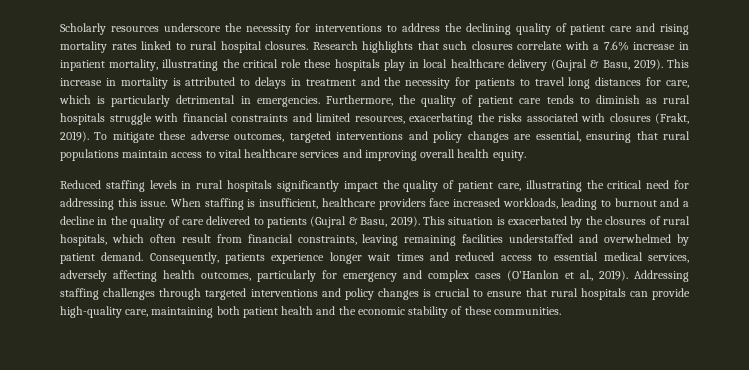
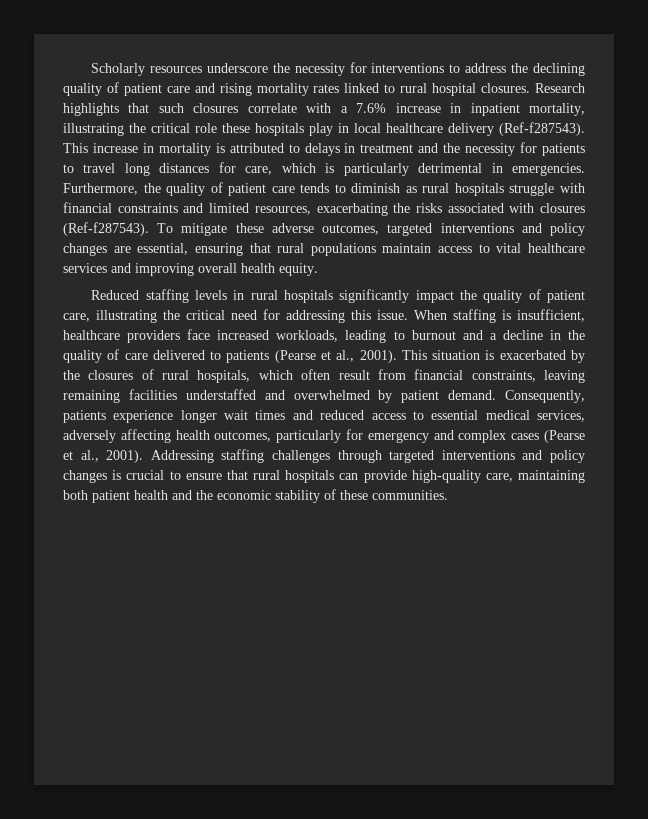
[551,59,663,71] (Gujral & Basu, 2019). -> [499,122,585,136] (Ref-f287543).
[655,113,689,124] [60,131,89,142] (Frakt, 2019). -> [63,222,149,236] (Ref-f287543).
[310,216,420,228] (Gujral & Basu, 2019). -> [274,350,397,363] (Pearse et al., 2001).
[507,270,628,281] (O’Hanlon et al., 2019). -> [544,430,586,443] [63,450,144,463] (Pearse et al., 2001).

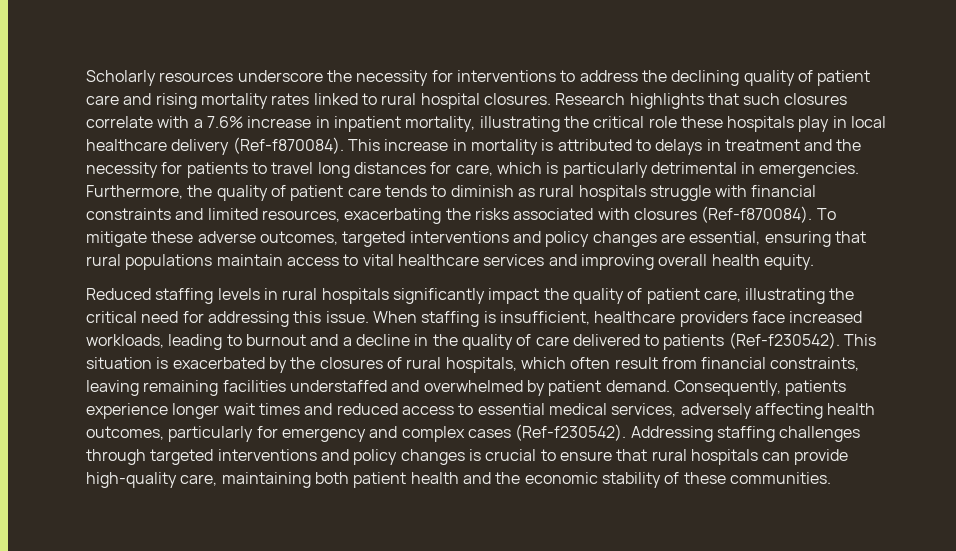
[499,122,585,136] (Ref-f287543). -> [232,137,344,154] (Ref-f870084).
[63,222,149,236] (Ref-f287543). -> [701,206,813,223] (Ref-f870084).
[274,350,397,363] (Pearse et al., 2001). -> [728,332,840,349] (Ref-f230542).
[544,430,586,443] [63,450,144,463] (Pearse et al., 2001). -> [515,424,627,441] (Ref-f230542).

